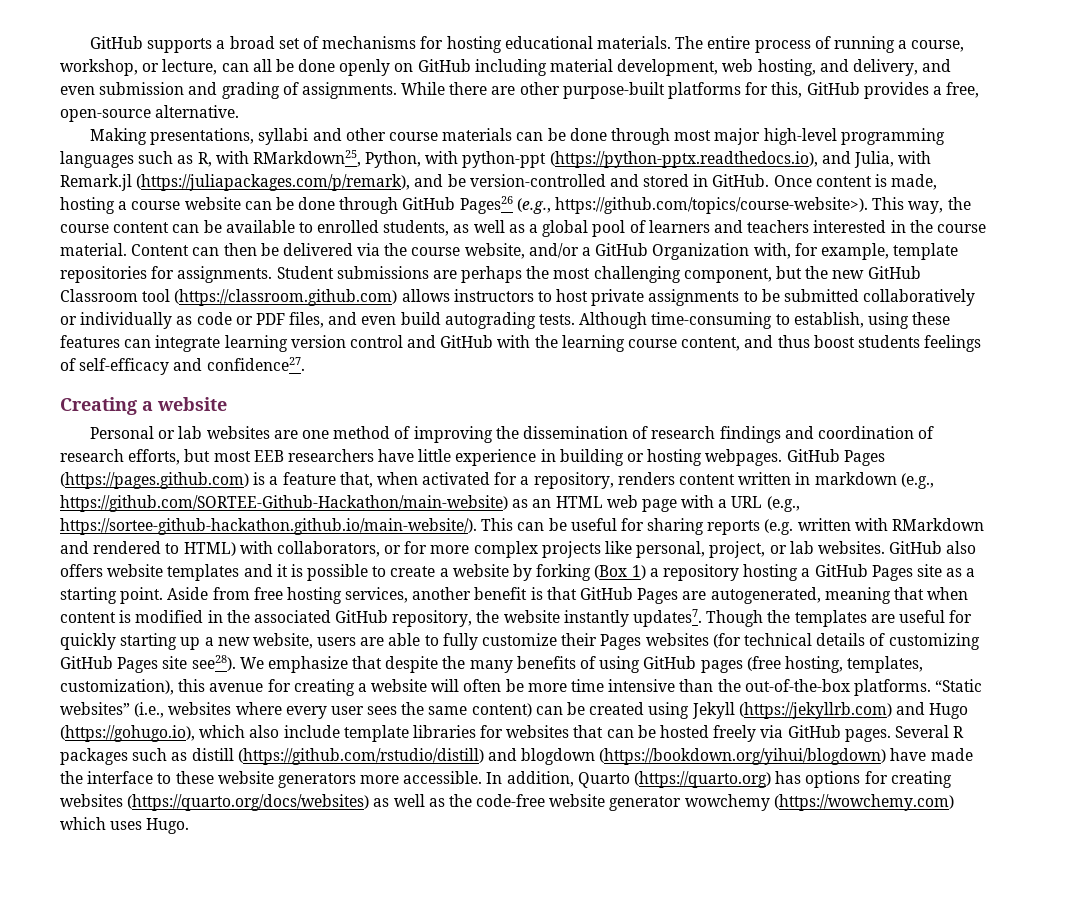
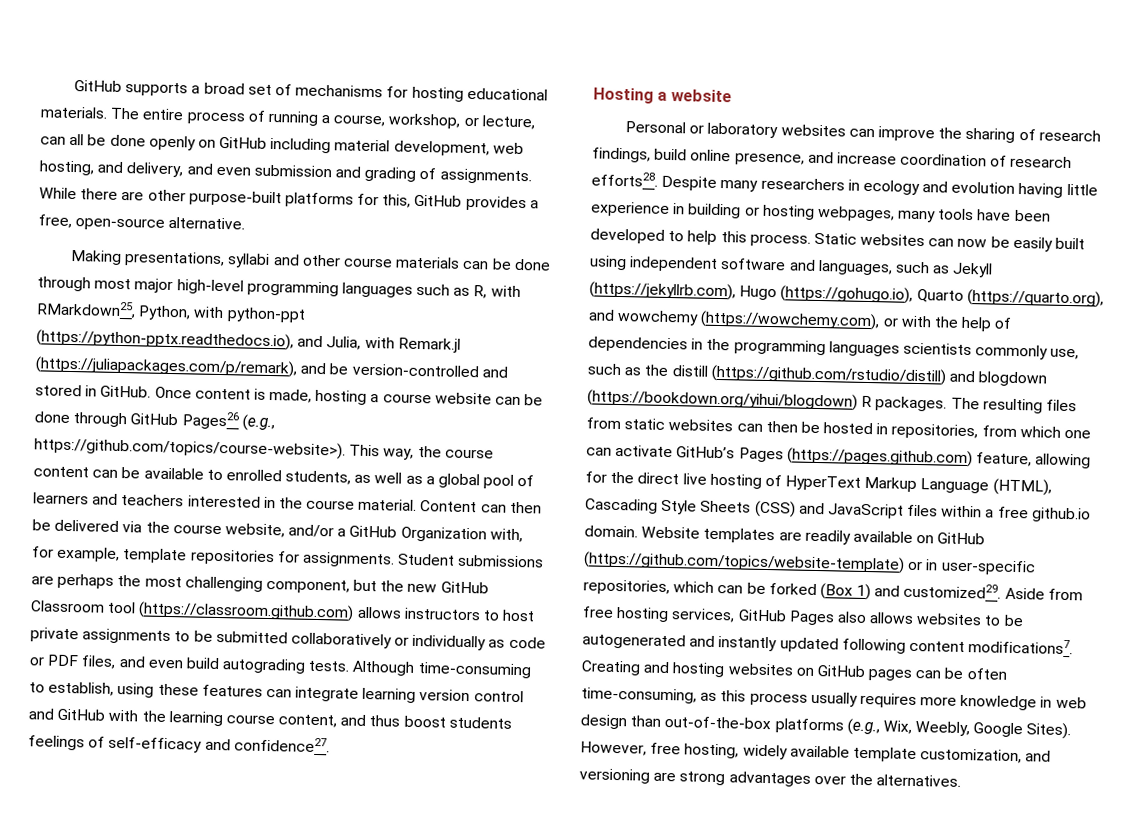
[60,397,137,415] Creating -> [593,87,654,104] Hosting
[178,426,935,443] [60,449,415,465] lab websites are one method of improving the dissemination of research findings and coordination of research efforts, but most EEB researchers have -> [707,122,1101,143] [592,147,1073,169] [591,171,1064,198] laboratory websites can improve the sharing of research findings, build online presence, and increase coordination of research efforts28. Despite many researchers in ecology and evolution having
[705,449,885,466] [60,472,934,489] [60,495,800,512] [60,518,985,535] [60,541,977,558] [60,564,976,581] [60,587,164,604] webpages. GitHub Pages (https://pages.github.com) is a feature that, when activated for a repository, renders content written in markdown (e.g., https://github.com/SORTEE-Github-Hackathon/main-website) as an HTML web page with a URL (e.g., https://sortee-github-hackathon.github.io/main-website/). This can be useful for sharing reports (e.g. written with RMarkdown and rendered to HTML) with collaborators, or for more complex projects like personal, project, or lab websites. GitHub also offers website templates and it is possible to create a website by forking (Box 1) a repository hosting a GitHub Pages site as a starting point. -> [816,205,1051,223] [590,228,1086,252] [589,255,994,278] [589,281,1104,308] [588,309,1013,332] [588,336,1080,360] [587,363,1048,387] [587,389,1077,414] [586,417,1092,440] [586,444,1092,469] [585,471,1052,496] [585,498,1091,523] [584,525,986,545] [583,551,1036,576] [583,579,1002,601] webpages, many tools have been developed to help this process. Static websites can now be easily built using independent software and languages, such as Jekyll (https://jekyllrb.com), Hugo (https://gohugo.io), Quarto (https://quarto.org), and wowchemy (https://wowchemy.com), or with the help of dependencies in the programming languages scientists commonly use, such as the distill (https://github.com/rstudio/distill) and blogdown (https://bookdown.org/yihui/blogdown) R packages. The resulting files from static websites can then be hosted in repositories, from which one can activate GitHub’s Pages (https://pages.github.com) feature, allowing for the direct live hosting of HyperText Markup Language (HTML), Cascading Style Sheets (CSS) and JavaScript files within a free github.io domain. Website templates are readily available on GitHub (https://github.com/topics/website-template) or in user-specific repositories, which can be forked (Box 1) and customized29.
[412,587,969,604] [60,609,973,627] [60,633,980,650] [60,655,924,673] [60,679,983,696] [60,702,969,719] [60,725,965,742] [60,748,973,765] [60,771,952,788] [60,794,954,811] [60,817,190,834] another benefit is that GitHub Pages are autogenerated, meaning that when content is modified in the associated GitHub repository, the website instantly updates7. Though the templates are useful for quickly starting up a new website, users are able to fully customize their Pages websites (for technical details of customizing GitHub Pages site see28). We emphasize that despite the many benefits of using GitHub pages (free hosting, templates, customization), this avenue for creating a website will often be more time intensive than the out-of-the-box platforms. “Static websites” (i.e., websites where every user sees the same content) can be created using Jekyll (https://jekyllrb.com) and Hugo (https://gohugo.io), which also include template libraries for websites that can be hosted freely via GitHub pages. Several R packages such as distill (https://github.com/rstudio/distill) and blogdown (https://bookdown.org/yihui/blogdown) have made the interface to these website generators more accessible. In addition, Quarto (https://quarto.org) has options for creating websites (https://quarto.org/docs/websites) as well as the code-free website generator wowchemy (https://wowchemy.com) which uses Hugo. -> [737,609,1024,627] [582,633,1074,655] [581,660,1007,681] [581,687,1087,711] [580,714,1072,740] [580,741,1052,764] [579,768,962,787] GitHub Pages also allows websites to be autogenerated and instantly updated following content modifications7. Creating and hosting websites on GitHub pages can be often time-consuming, as this process usually requires more knowledge in web design than out-of-the-box platforms (e.g., Wix, Weebly, Google Sites). However, free hosting, widely available template customization, and versioning are strong advantages over the alternatives.

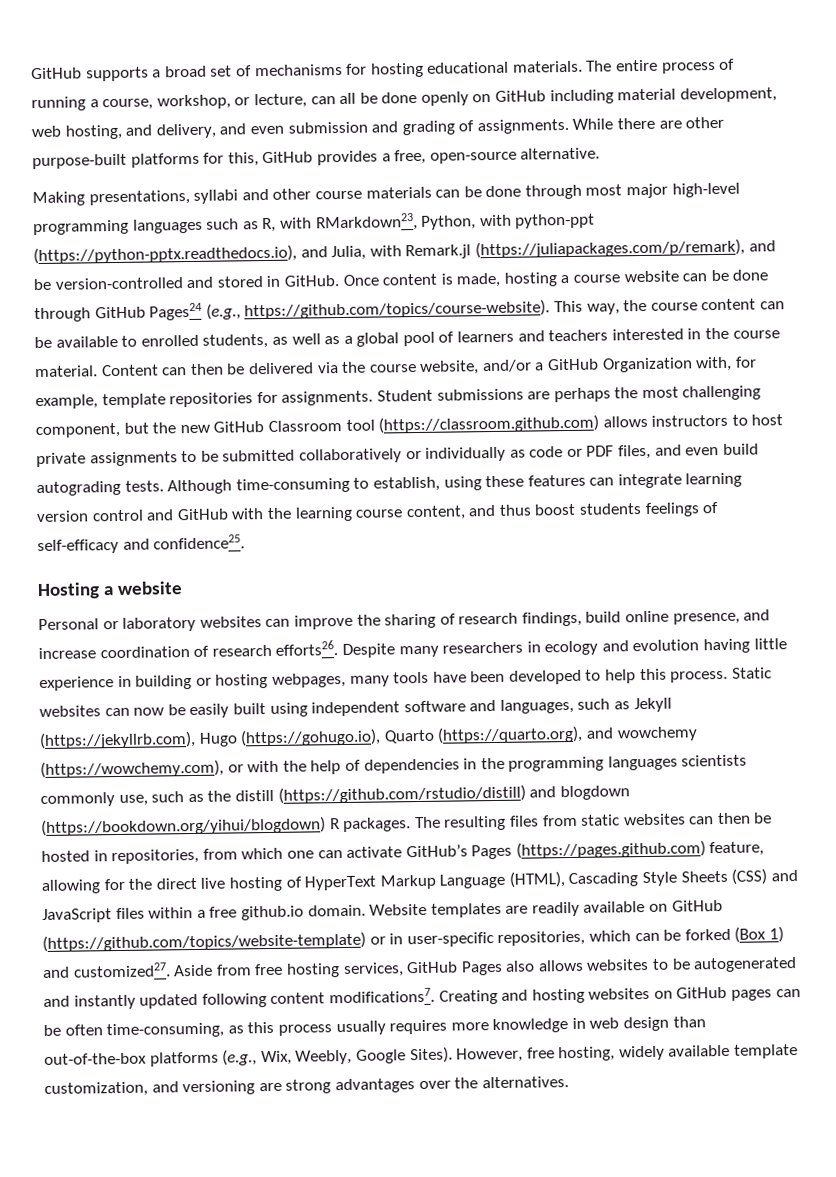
[36,300,136,319] RMarkdown25, -> [315,212,418,232] RMarkdown23,
[181,411,275,432] [34,437,346,460] Pages26 (e.g., https://github.com/topics/course-website>). -> [149,299,551,321] Pages24 (e.g., https://github.com/topics/course-website).
[233,736,330,753] confidence27. -> [153,534,246,550] confidence25.
[591,171,658,187] efforts28. -> [275,640,339,656] efforts26.
[903,582,1002,599] customized29. -> [72,962,171,978] customized27.

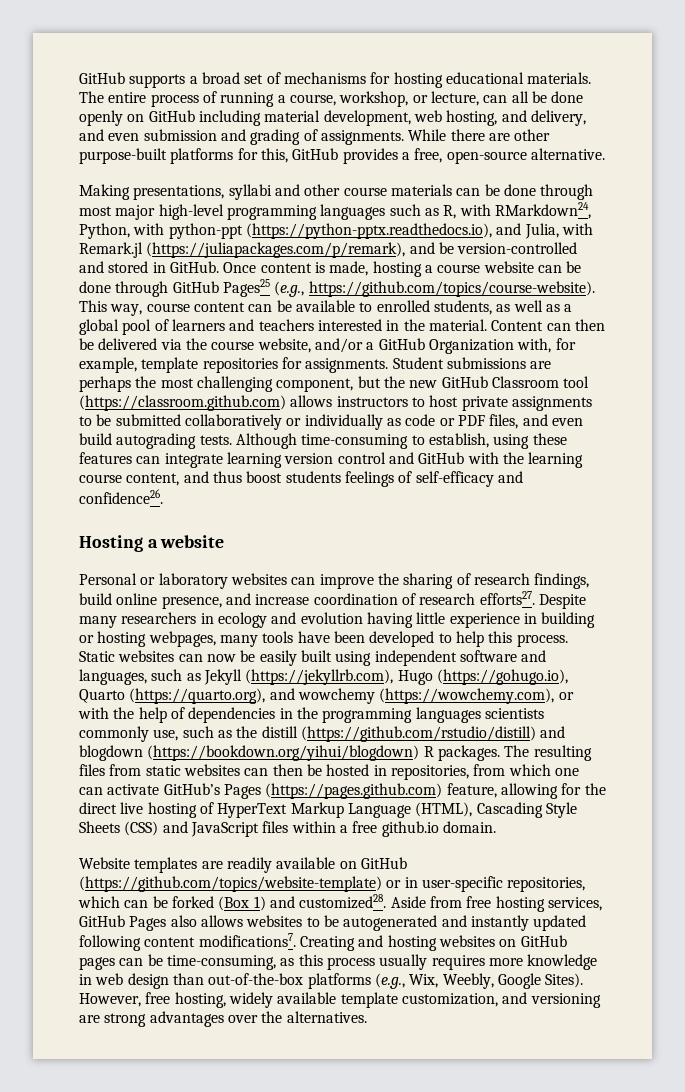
[315,212,418,232] RMarkdown23, -> [494,202,591,219] RMarkdown24,
[149,302,203,321] Pages24 -> [222,279,270,297] Pages25
[623,299,648,312] the -> (143, 310) none
[732,330,780,339] course -> (425, 325) none
[153,534,246,550] confidence25. -> [79,489,163,504] confidence26.
[275,640,339,656] efforts26. -> [479,591,535,605] efforts27.
(366, 910) none -> (496, 827) //
[72,962,171,978] customized27. -> [299,894,387,909] customized28.
[64,1024,103,1036] often -> (163, 960) none

